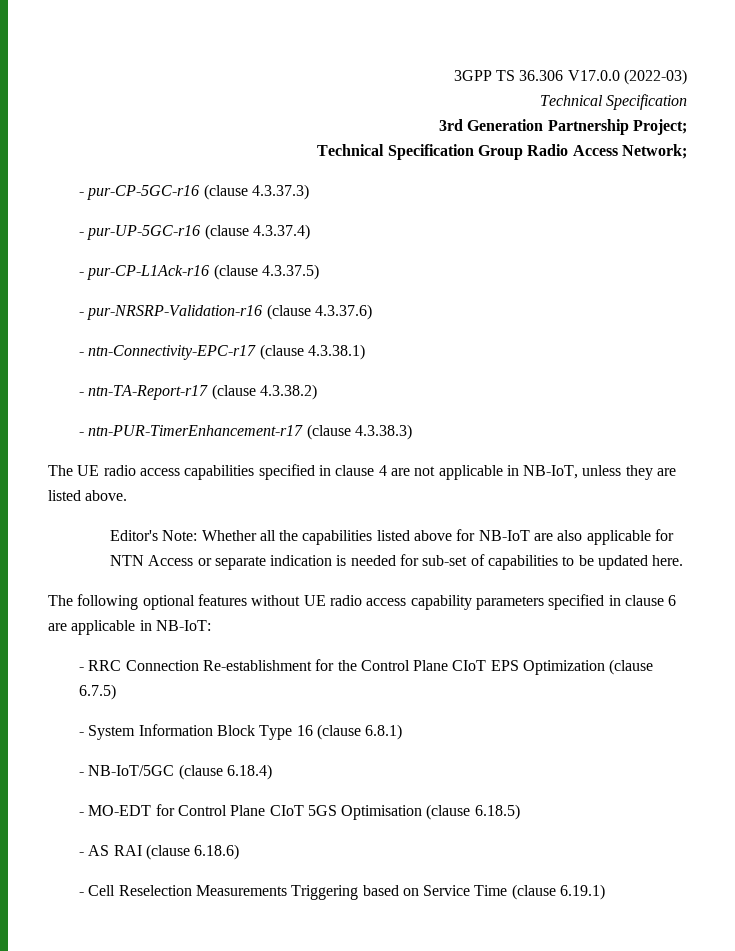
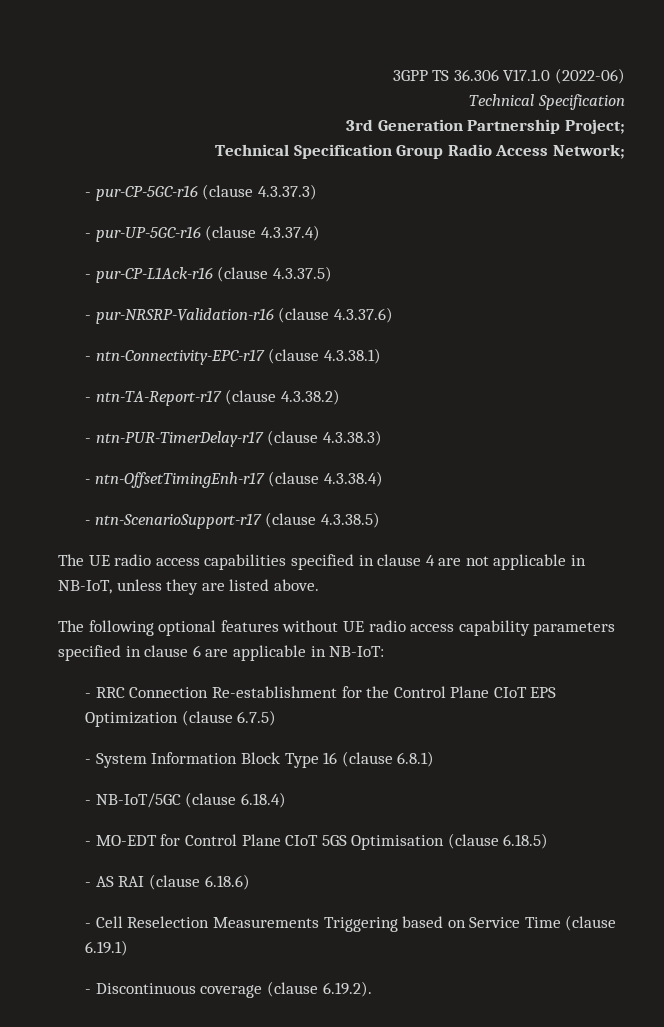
[567,69,688,85] V17.0.0 (2022-03) -> [503,68,625,84] V17.1.0 (2022-06)
[88,425,304,436] ntn-PUR-TimerEnhancement-r17 -> [95,431,264,447] ntn-PUR-TimerDelay-r17
(412, 432) none -> [85,471,383,488] [85,512,380,529] // - ntn-OffsetTimingEnh-r17 (clause 4.3.38.4) // - ntn-ScenarioSupport-r17 (clause 4.3.38.5)
[109,529,675,545] [109,554,684,570] // Editor's Note: Whether all the capabilities listed above for NB-IoT are also applicable for NTN Access or separate indication is needed for sub-set of capabilities to be updated here. -> (319, 585) none
(606, 892) none -> [85,981,372,998] // - Discontinuous coverage (clause 6.19.2).

